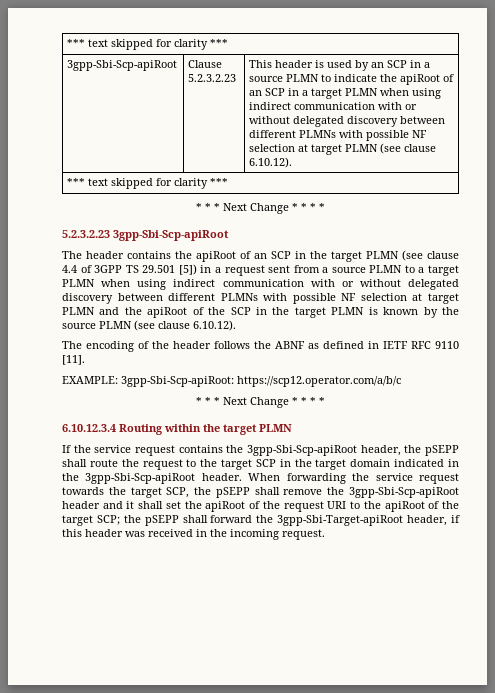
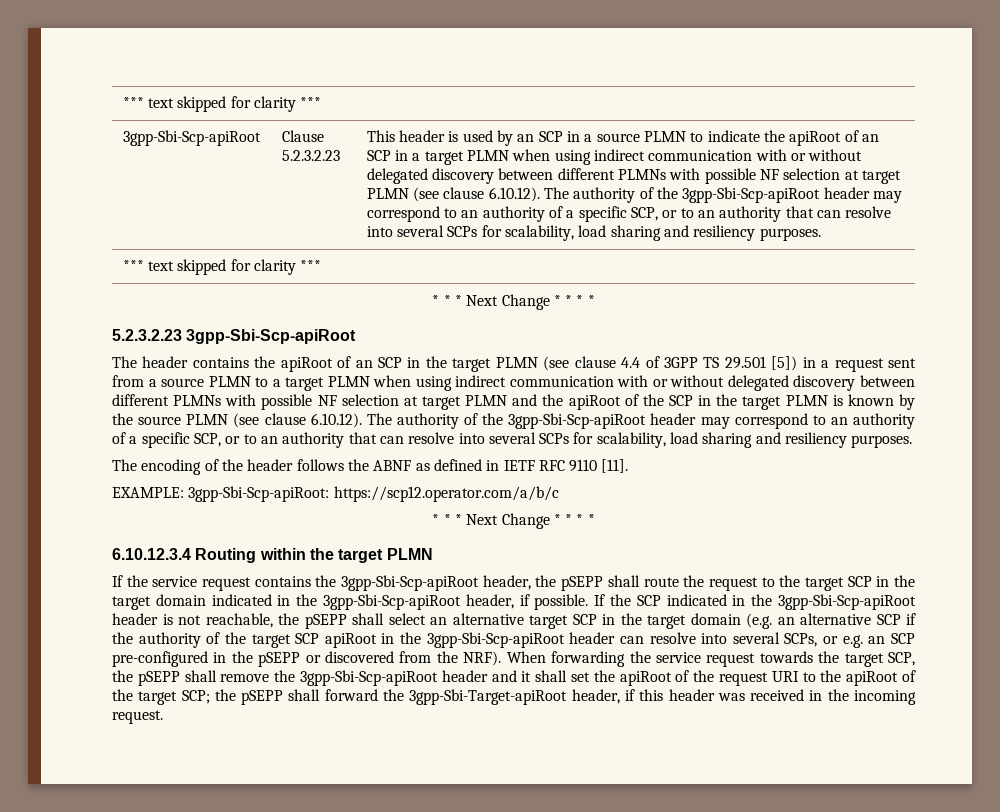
(293, 162) none -> [544,187,903,203] [366,206,892,222] [366,225,821,241] The authority of the 3gpp-Sbi-Scp-apiRoot header may correspond to an authority of a specific SCP, or to an authority that can resolve into several SCPs for scalability, load sharing and resiliency purposes.
(236, 325) none -> [366,413,915,429] [112,432,913,448] The authority of the 3gpp-Sbi-Scp-apiRoot header may correspond to an authority of a specific SCP, or to an authority that can resolve into several SCPs for scalability, load sharing and resiliency purposes.
[201,473,242,481] header. -> [465,594,916,610] [112,613,916,629] [112,632,916,648] [112,651,502,667] header, if possible. If the SCP indicated in the 3gpp-Sbi-Scp-apiRoot header is not reachable, the pSEPP shall select an alternative target SCP in the target domain (e.g. an alternative SCP if the authority of the target SCP apiRoot in the 3gpp-Sbi-Scp-apiRoot header can resolve into several SCPs, or e.g. an SCP pre-configured in the pSEPP or discovered from the NRF).

